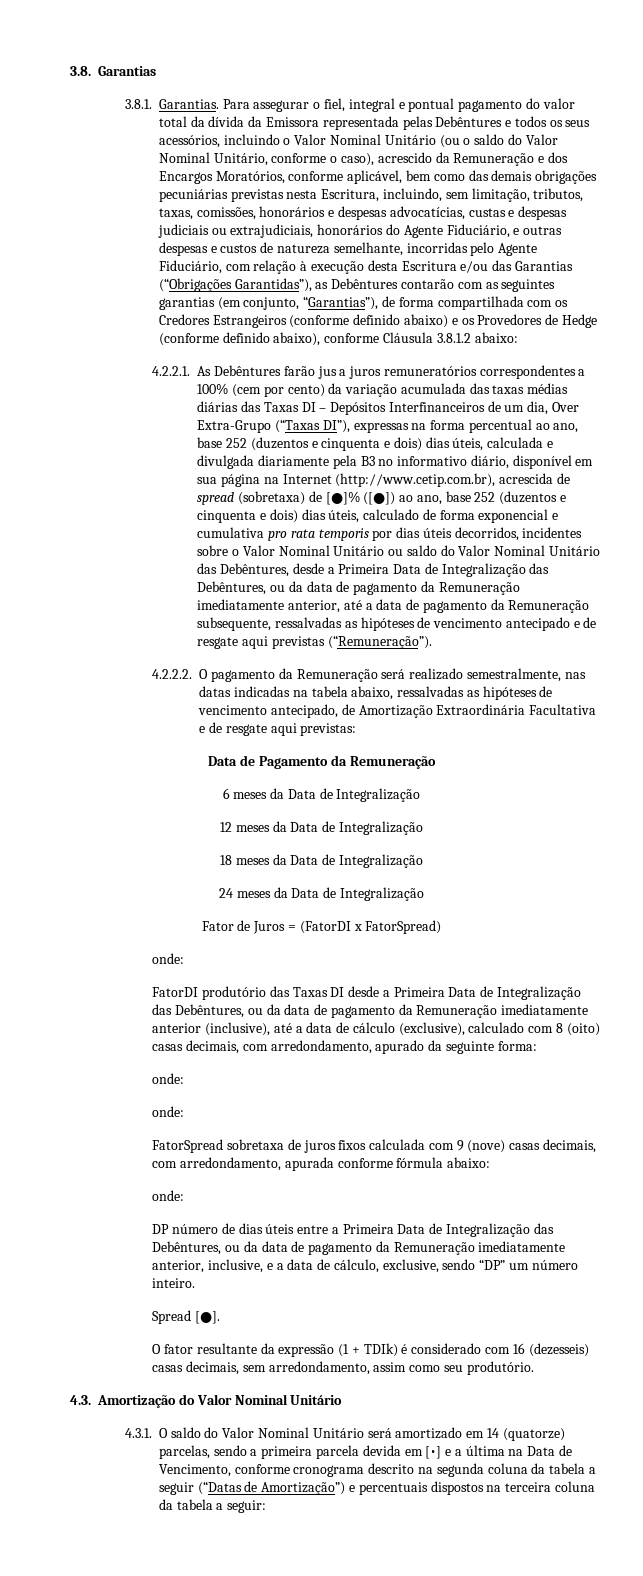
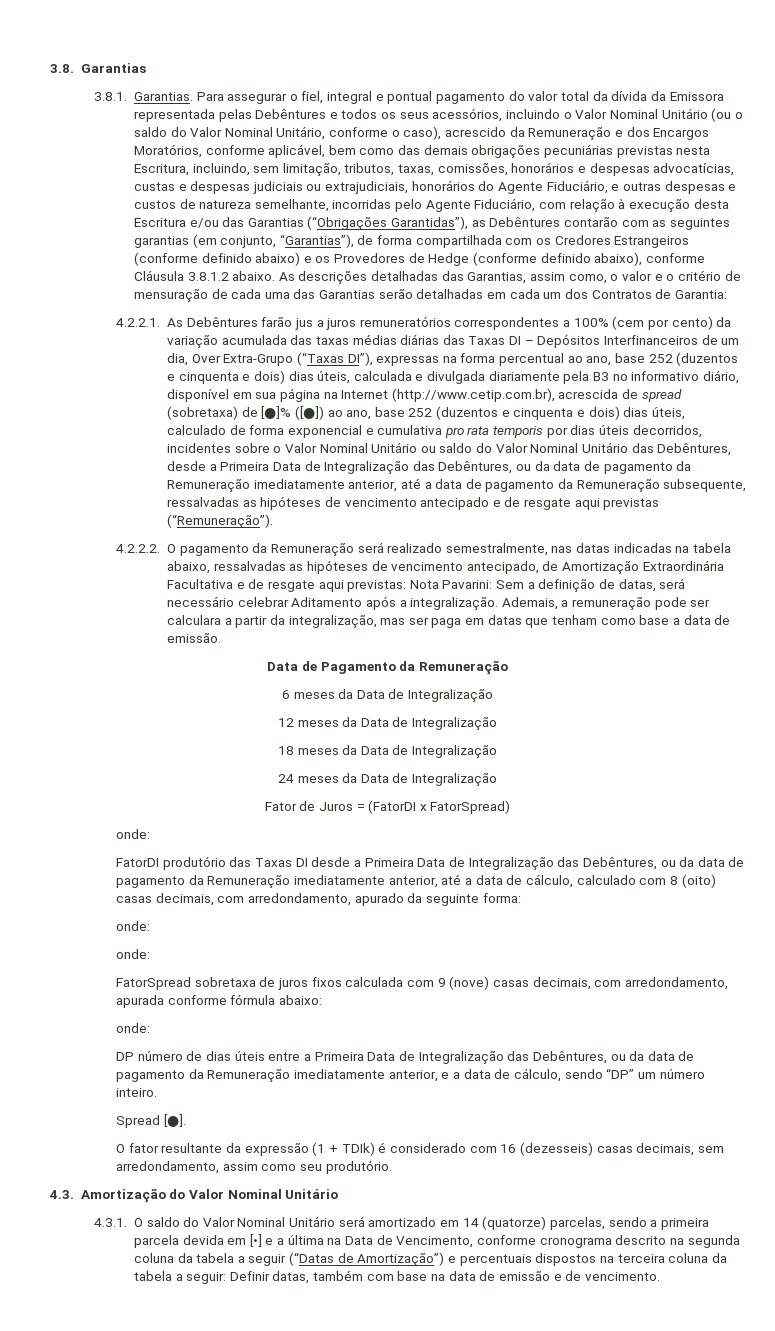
[474,332,518,343] abaixo: -> [232,270,741,284] [133,289,727,302] abaixo. As descrições detalhadas das Garantias, assim como, o valor e o critério de mensuração de cada uma das Garantias serão detalhadas em cada um dos Contratos de Garantia:
(357, 729) none -> [409,578,686,592] [166,596,711,610] [166,615,731,628] [166,633,221,643] Nota Pavarini: Sem a definição de datas, será necessário celebrar Aditamento após a integralização. Ademais, a remuneração pode ser calculara a partir da integralização, mas ser paga em datas que tenham como base a data de emissão.
[152,1022,465,1036] anterior (inclusive), até a data de cálculo (exclusive), -> [388,874,573,888] anterior, até a data de cálculo,
[207,1259,263,1273] inclusive, -> (438, 1076) none
[382,1259,439,1273] exclusive, -> (561, 1075) none
(267, 1506) none -> [229,1270,660,1284] Definir datas, também com base na data de emissão e de vencimento.

